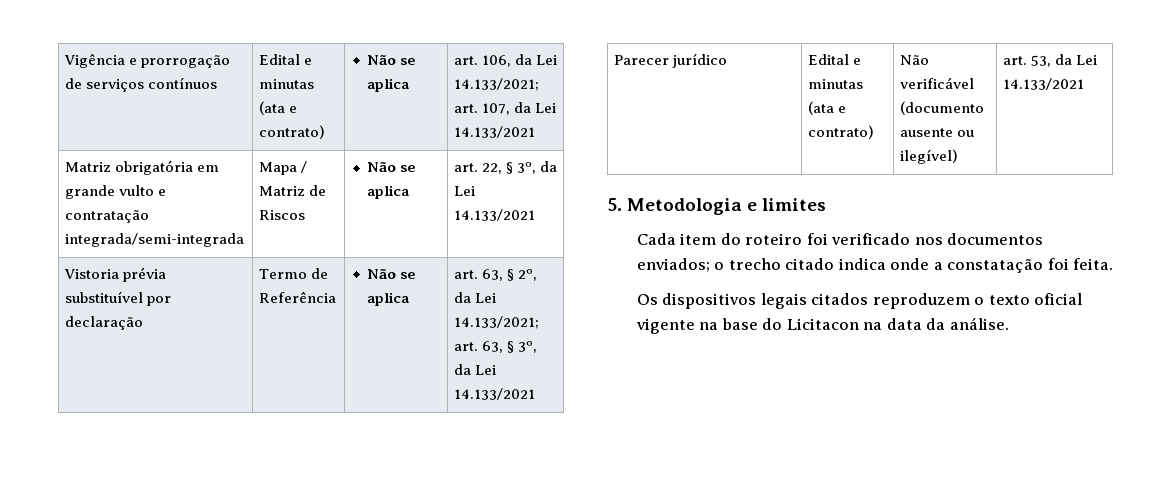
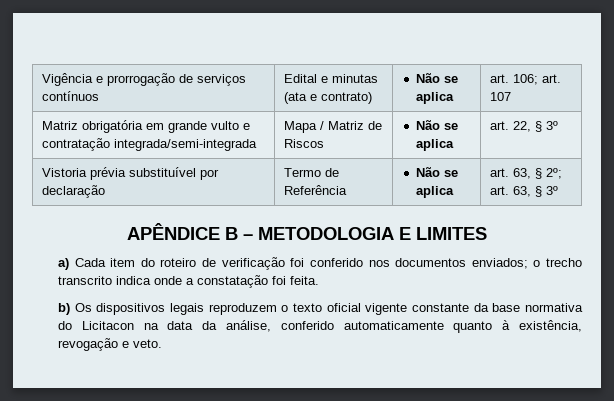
[481,54,557,67] [453,78,539,91] [453,102,556,115] [453,126,535,138] 106, da Lei 14.133/2021; art. 107, da Lei 14.133/2021 -> [512,74,561,85] [489,92,511,101] 106; art. 107
[516,161,557,174] [453,186,475,196] [453,209,535,221] 3º, da Lei 14.133/2021 -> [545,121,558,130] 3º
[517,269,537,281] [453,292,496,303] [453,316,539,329] [453,341,537,353] [453,364,496,375] [453,388,535,400] [613,53,727,68] [807,54,861,65] [807,79,863,89] [807,101,846,115] [807,125,874,139] [899,55,929,65] [899,77,974,89] [899,101,984,115] [899,128,974,137] [899,149,958,164] [1002,54,1097,67] [1002,78,1084,90] [607,198,827,215] [637,233,911,245] 2º, da Lei 14.133/2021; art. 63, § 3º, da Lei 14.133/2021 // Parecer jurídico | Edital e minutas (ata e contrato) | Não verificável (documento ausente ou ilegível) | art. 53, da Lei 14.133/2021 // 5. Metodologia e limites // Cada item do roteiro foi verificado -> [545,168,562,179] [489,186,558,197] [127,223,487,240] [57,257,363,270] 2º; art. 63, § 3º // APÊNDICE B – METODOLOGIA E LIMITES // a) Cada item do roteiro de verificação foi conferido
[785,258,835,270] citado -> [57,276,112,285] transcrito
(1114, 264) none -> [57,303,70,315] b)
[811,293,869,305] citados -> (204, 309) none
[699,318,758,330] na base -> [411,303,584,312] constante da base normativa
[949,317,1009,330] análise. -> [225,320,582,333] [57,338,162,351] análise, conferido automaticamente quanto à existência, revogação e veto.

